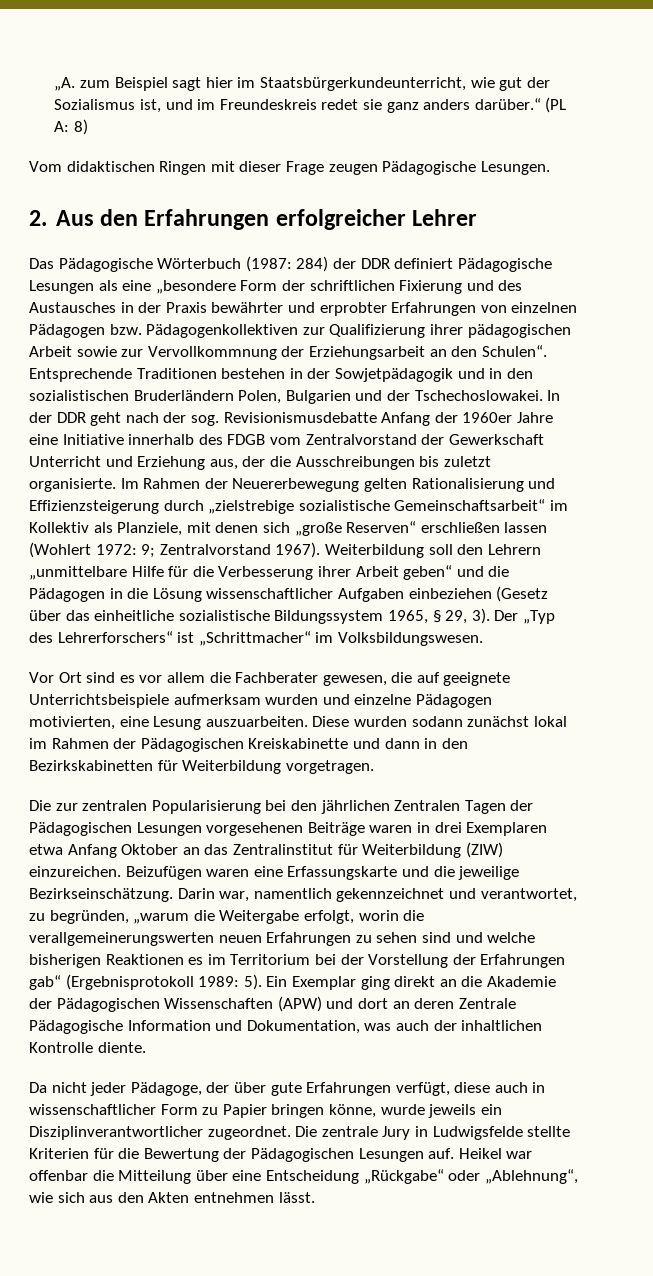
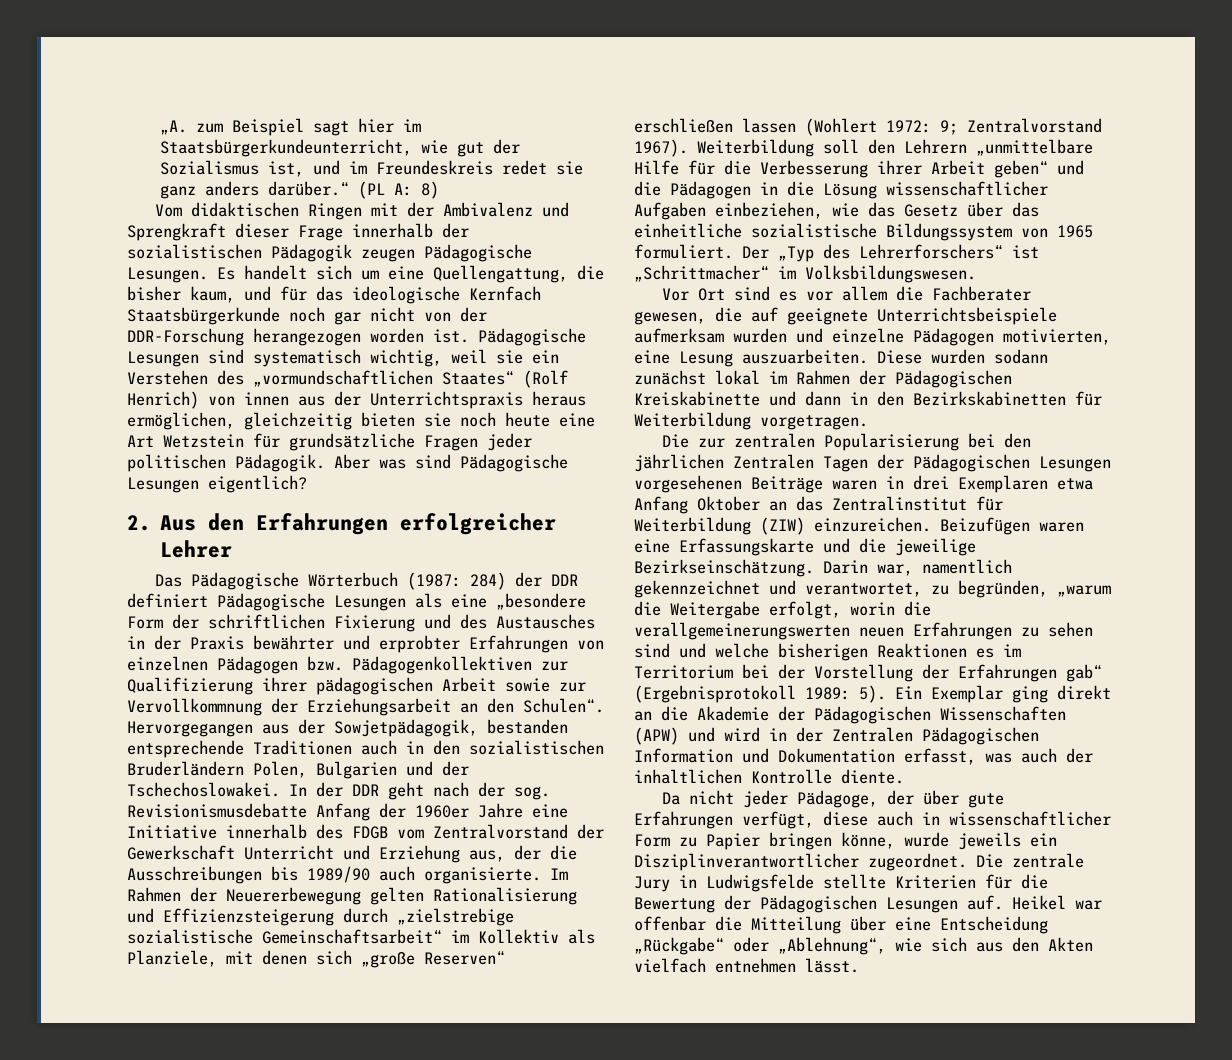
[239,161,550,175] dieser Frage zeugen Pädagogische Lesungen. -> [406,202,569,217] [127,223,469,241] [127,244,532,262] [127,265,604,283] [127,286,541,304] [127,307,487,325] [127,328,586,346] [127,349,559,367] [127,370,568,388] [127,391,586,409] [127,412,595,430] [127,433,532,451] [127,454,568,472] [127,475,307,493] der Ambivalenz und Sprengkraft dieser Frage innerhalb der sozialistischen Pädagogik zeugen Pädagogische Lesungen. Es handelt sich um eine Quellengattung, die bisher kaum, und für das ideologische Kernfach Staatsbürgerkunde noch gar nicht von der DDR-Forschung herangezogen worden ist. Pädagogische Lesungen sind systematisch wichtig, weil sie ein Verstehen des „vormundschaftlichen Staates“ (Rolf Henrich) von innen aus der Unterrichtspraxis heraus ermöglichen, gleichzeitig bieten sie noch heute eine Art Wetzstein für grundsätzliche Fragen jeder politischen Pädagogik. Aber was sind Pädagogische Lesungen eigentlich?
[29,368,485,382] Entsprechende Traditionen bestehen in der Sowjetpädagogik und -> [127,719,568,737] [127,740,397,758] Hervorgegangen aus der Sowjetpädagogik, bestanden entsprechende Traditionen auch
[443,456,491,467] zuletzt -> [307,866,415,883] 1989/90 auch
[408,586,549,602] einbeziehen (Gesetz -> [715,202,958,219] einbeziehen, wie das Gesetz
[387,608,490,624] 1965, § 29, 3). -> [1021,225,1093,238] [634,244,733,259] von 1965 formuliert.
[357,998,516,1009] [29,1020,360,1034] dort an deren Zentrale Pädagogische Information und Dokumentation, -> [724,727,1039,745] [634,748,976,765] wird in der Zentralen Pädagogischen Information und Dokumentation erfasst,
(190, 1197) none -> [634,958,706,973] vielfach

